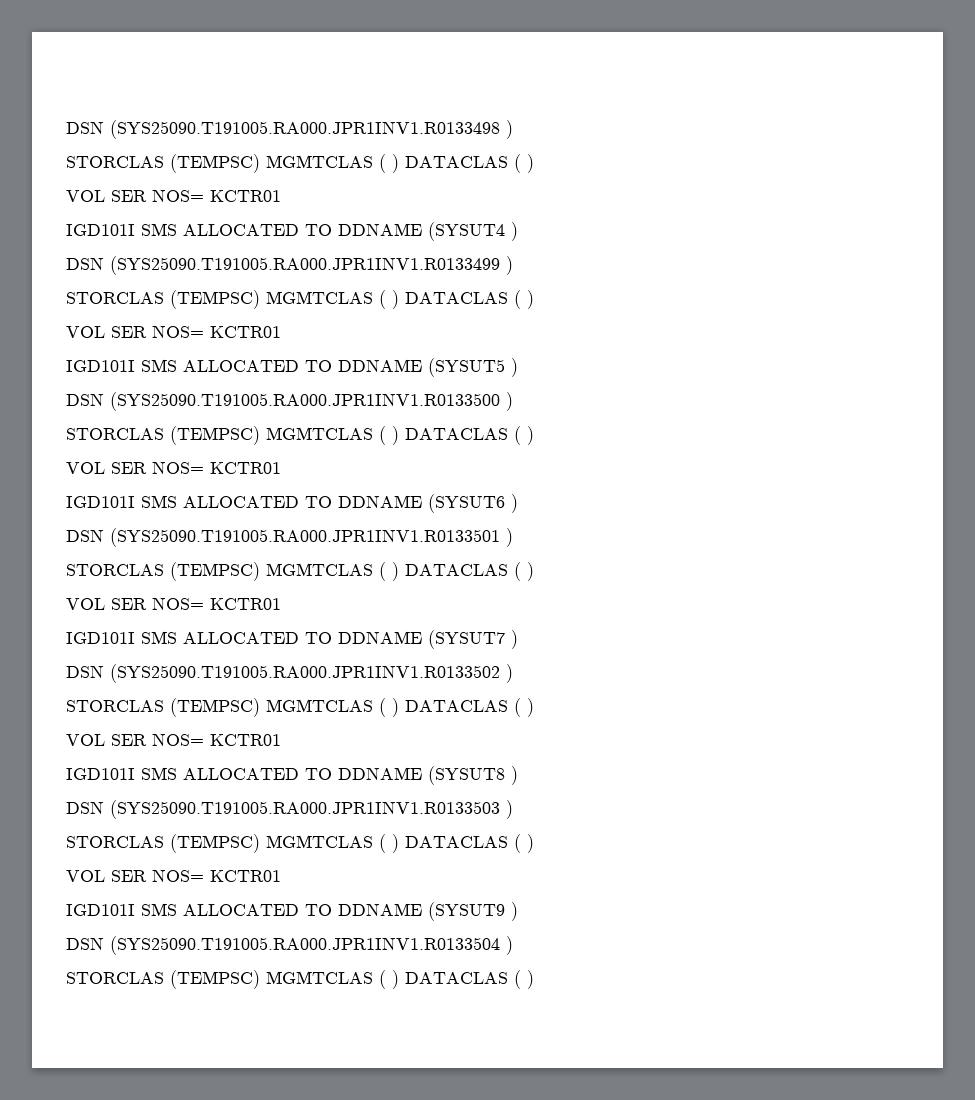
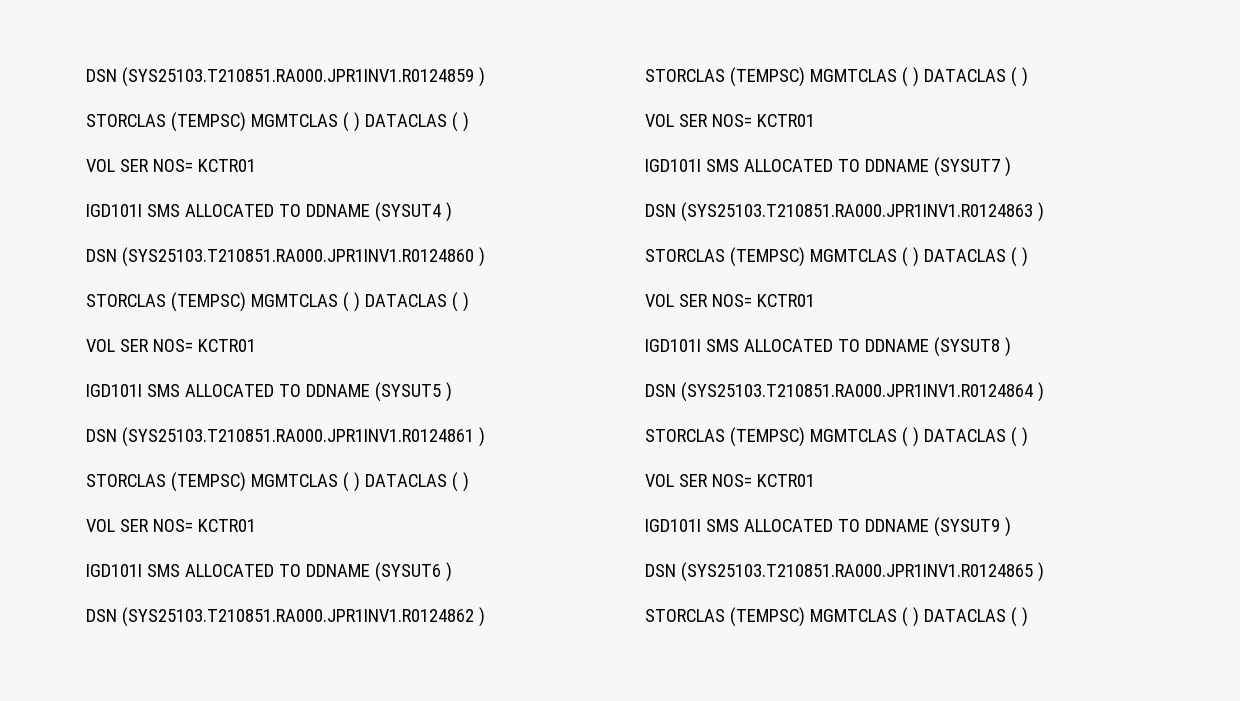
[66,120,500,139] DSN (SYS25090.T191005.RA000.JPR1INV1.R0133498 -> [86,67,474,87] DSN (SYS25103.T210851.RA000.JPR1INV1.R0124859
[110,256,500,275] (SYS25090.T191005.RA000.JPR1INV1.R0133499 -> [121,247,474,267] (SYS25103.T210851.RA000.JPR1INV1.R0124860
[110,392,500,411] (SYS25090.T191005.RA000.JPR1INV1.R0133500 -> [121,427,474,447] (SYS25103.T210851.RA000.JPR1INV1.R0124861
[110,528,500,547] (SYS25090.T191005.RA000.JPR1INV1.R0133501 -> [121,607,474,627] (SYS25103.T210851.RA000.JPR1INV1.R0124862
[110,664,500,683] (SYS25090.T191005.RA000.JPR1INV1.R0133502 -> [680,202,1033,222] (SYS25103.T210851.RA000.JPR1INV1.R0124863
[110,800,500,819] (SYS25090.T191005.RA000.JPR1INV1.R0133503 -> [680,382,1033,402] (SYS25103.T210851.RA000.JPR1INV1.R0124864
[110,936,500,955] (SYS25090.T191005.RA000.JPR1INV1.R0133504 -> [680,562,1033,582] (SYS25103.T210851.RA000.JPR1INV1.R0124865

